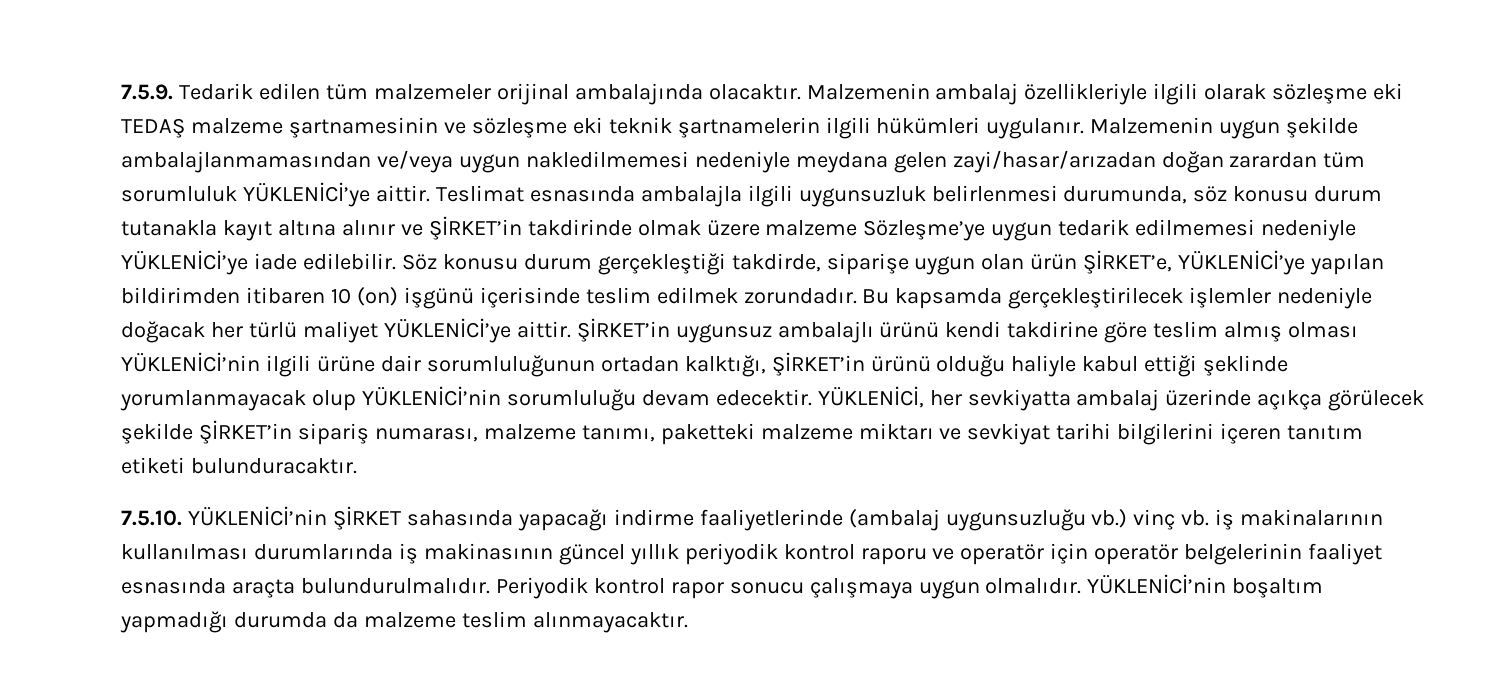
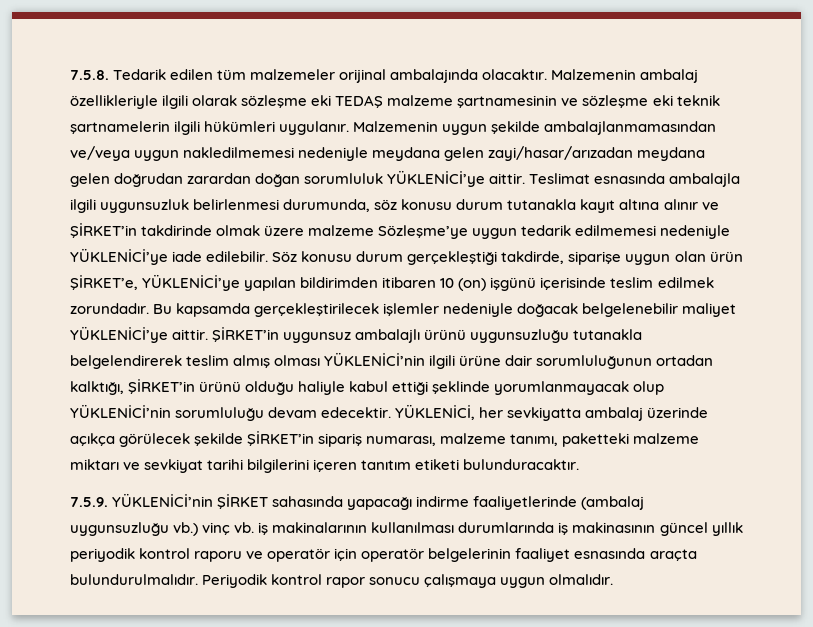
[121,84,173,100] 7.5.9. -> [70,70,109,80] 7.5.8.
[1161,151,1366,173] doğan zarardan tüm -> [637,147,706,161] [70,173,301,187] meydana gelen doğrudan zarardan doğan
[210,322,297,338] her türlü -> [582,303,679,317] belgelenebilir
[945,321,1148,343] kendi takdirine göre -> [470,329,643,343] [70,355,182,369] uygunsuzluğu tutanakla belgelendirerek
[121,510,182,526] 7.5.10. -> [70,497,108,507] 7.5.9.
[1087,574,1324,598] [120,611,688,633] YÜKLENİCİ’nin boşaltım yapmadığı durumda da malzeme teslim alınmayacaktır. -> (614, 579) none

